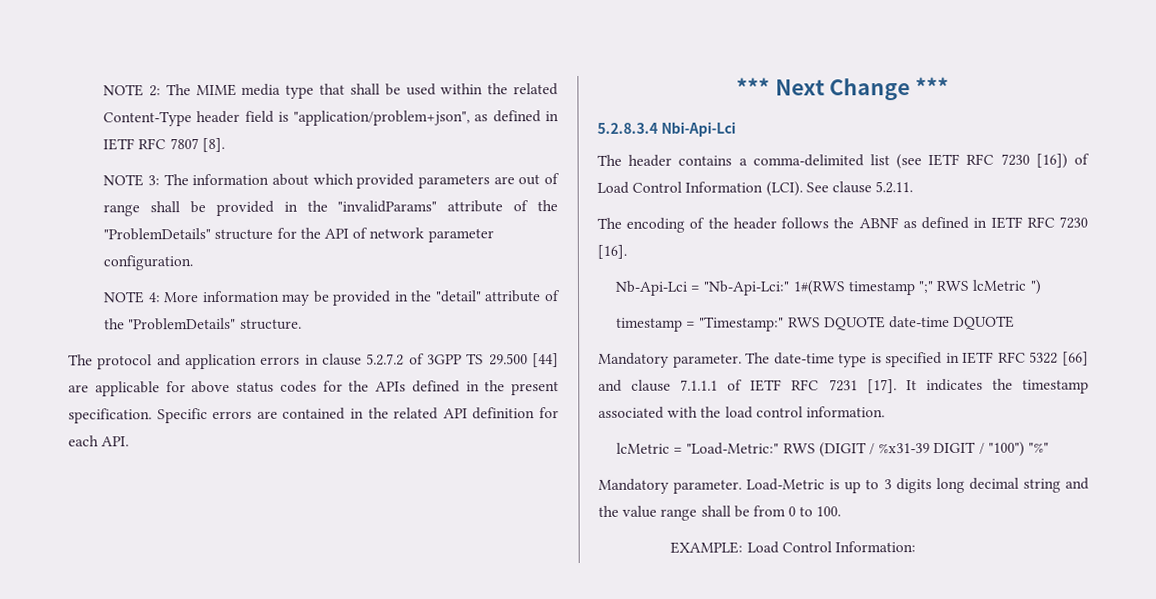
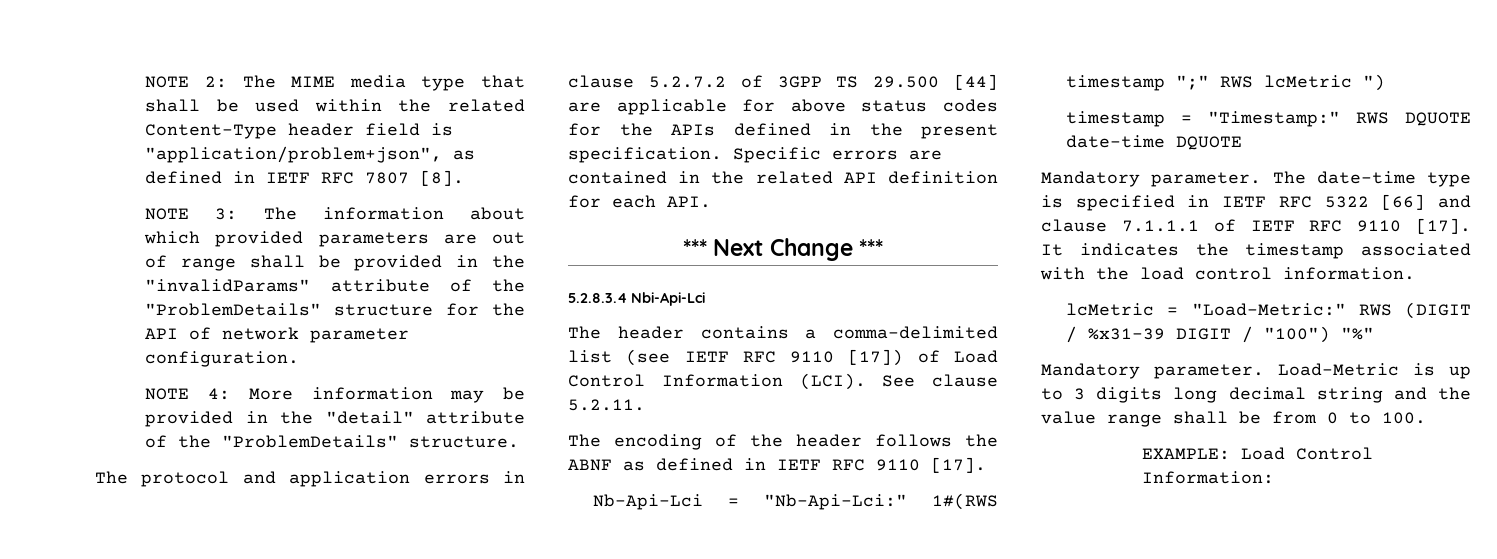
[1000,153,1068,169] 7230 [16]) -> [790,349,904,366] 9110 [17])
[1059,216,1088,229] [597,244,627,259] 7230 [16]. -> [876,457,986,473] 9110 [17].
[828,379,858,392] 7231 -> [1357,220,1402,232] 9110

